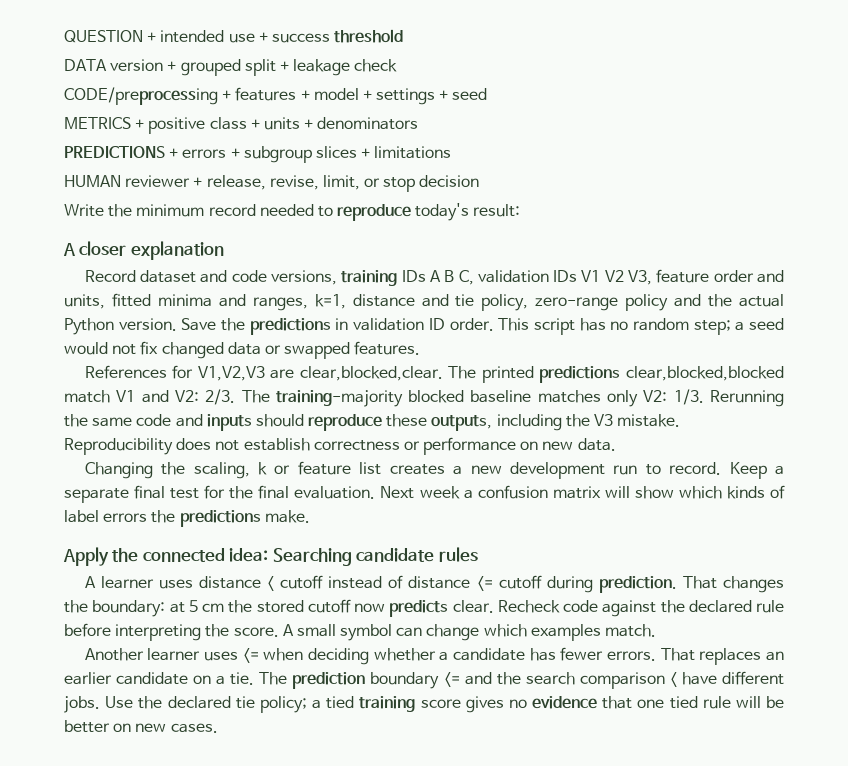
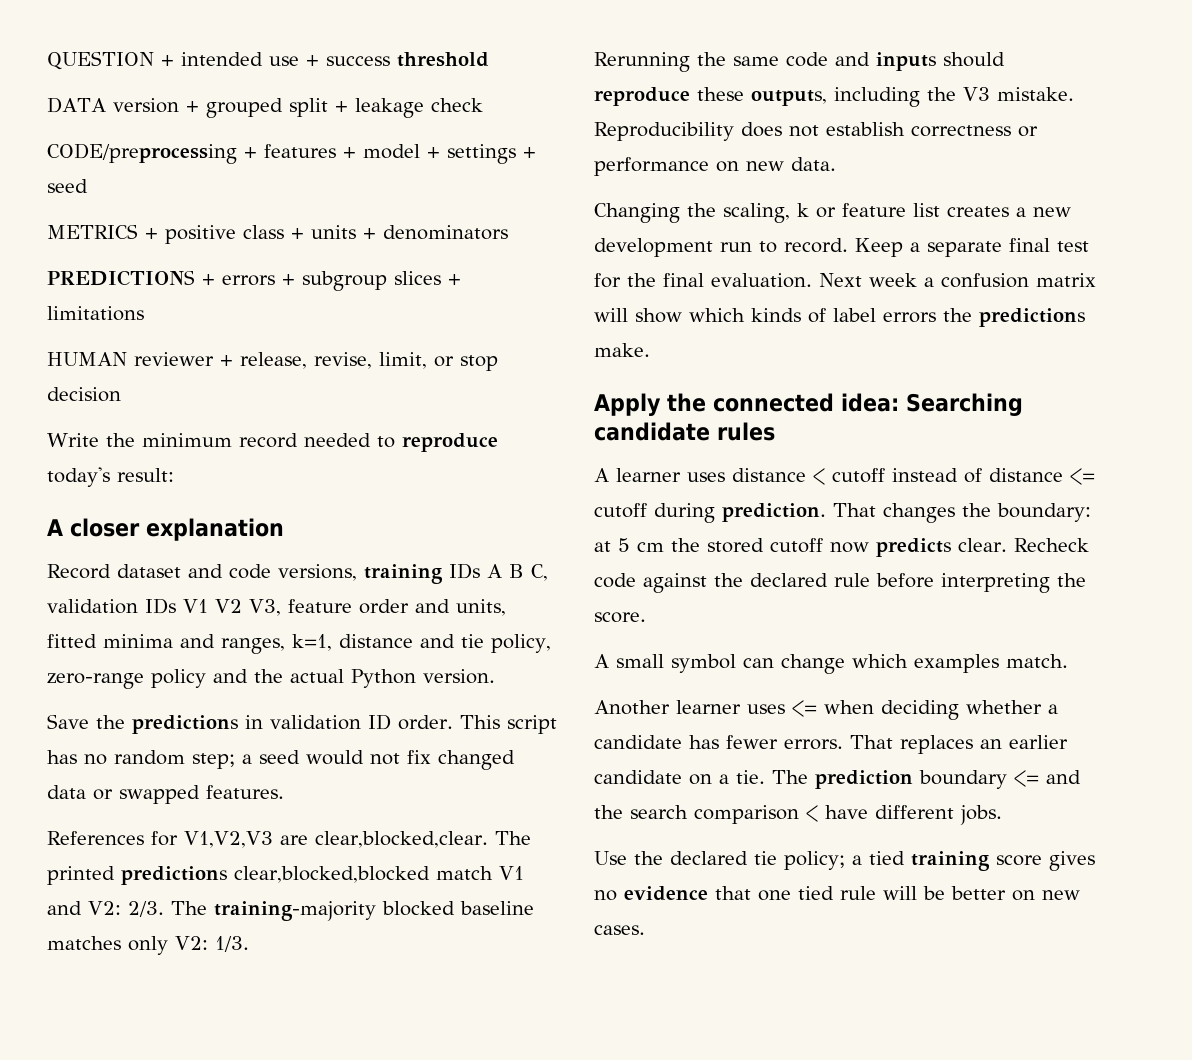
(177, 324) none -> (495, 676) //
(704, 397) none -> (249, 944) //
(279, 632) none -> (646, 617) //
(100, 704) none -> (1002, 815) //

